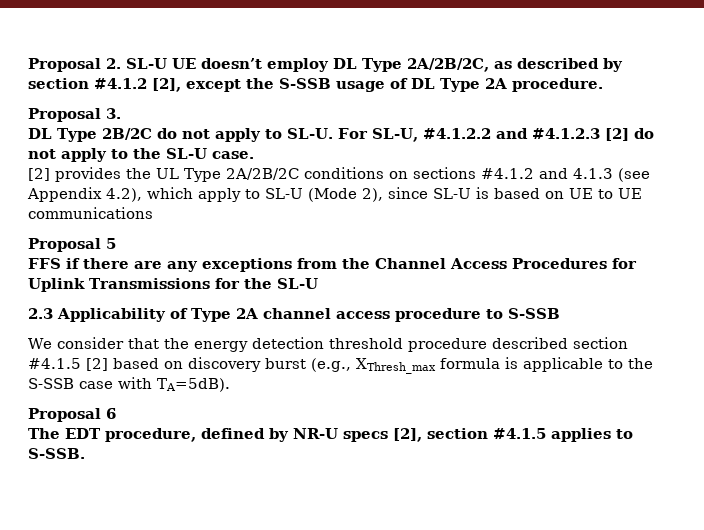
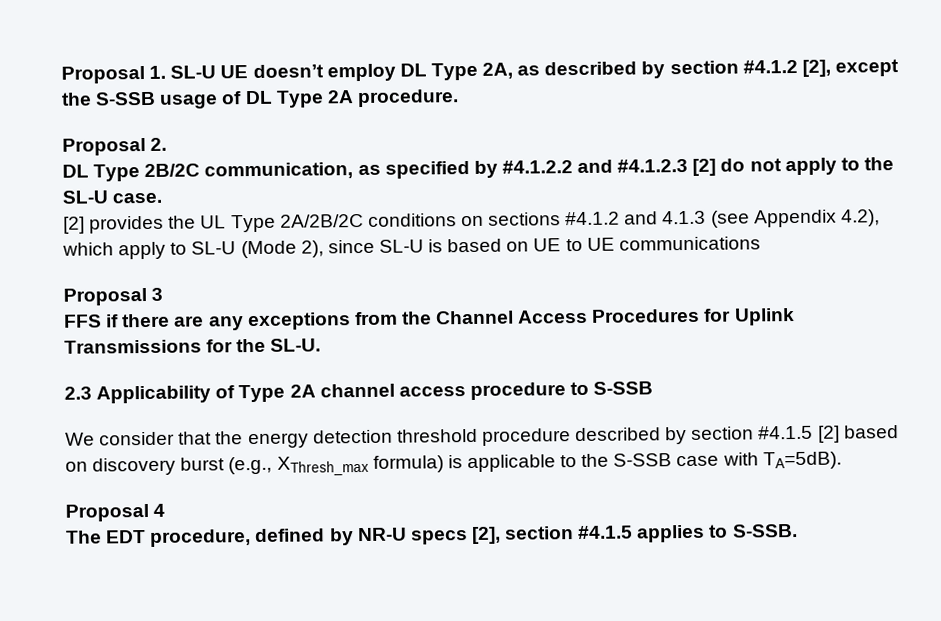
[28,58,121,72] Proposal 2. -> [61,65,167,84] Proposal 1.
[406,58,489,72] 2A/2B/2C, -> [482,62,514,79] 2A,
[106,108,121,119] 3. -> [150,137,168,151] 2.
[156,128,418,142] do not apply to SL-U. For SL-U, -> [204,160,498,180] communication, as specified by
[106,238,116,249] 5 -> [151,287,164,301] 3
[276,278,318,289] SL-U -> [270,338,322,352] SL-U.
(568, 343) none -> [665,427,688,445] by
[440,358,500,369] formula -> [372,455,444,473] formula)
[106,408,116,419] 6 -> [153,503,166,517] 4

